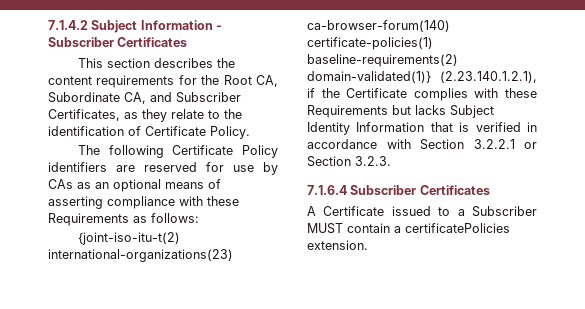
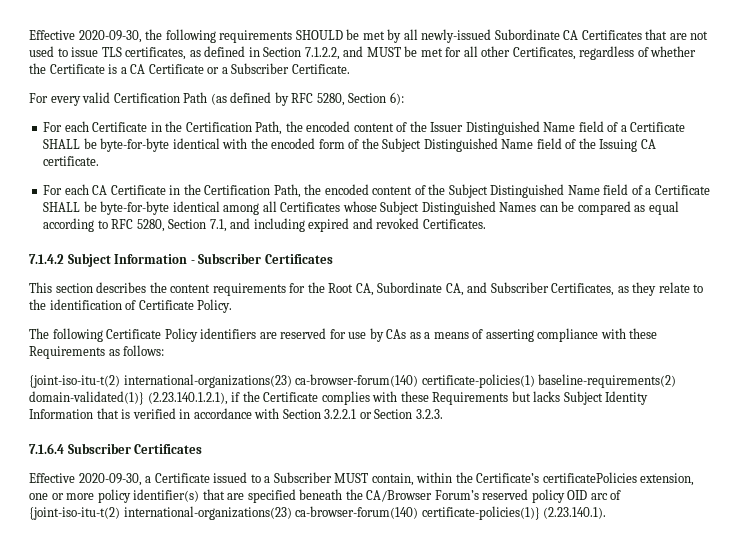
(48, 25) none -> [29,29,709,43] [29,46,697,60] [29,63,350,74] [29,92,404,106] [43,121,686,135] [43,138,656,152] [43,156,100,166] [43,184,710,198] [43,201,679,215] [43,218,486,232] Effective 2020-09-30, the following requirements SHOULD be met by all newly-issued Subordinate CA Certificates that are not used to issue TLS certificates, as defined in Section 7.1.2.2, and MUST be met for all other Certificates, regardless of whether the Certificate is a CA Certificate or a Subscriber Certificate. // For every valid Certification Path (as defined by RFC 5280, Section 6): // For each Certificate in the Certification Path, the encoded content of the Issuer Distinguished Name field of a Certificate SHALL be byte-for-byte identical with the encoded form of the Subject Distinguished Name field of the Issuing CA certificate. // For each CA Certificate in the Certification Path, the encoded content of the Subject Distinguished Name field of a Certificate SHALL be byte-for-byte identical among all Certificates whose Subject Distinguished Names can be compared as equal according to RFC 5280, Section 7.1, and including expired and revoked Certificates. //
[95,179,161,192] an optional -> [424,332,431,339] a
[307,206,316,216] A -> [29,473,152,486] Effective 2020-09-30, a
[347,223,510,233] [307,240,368,250] contain a certificatePolicies extension. -> [371,472,695,486] [29,489,622,503] [29,506,607,520] contain, within the Certificate’s certificatePolicies extension, one or more policy identifier(s) that are specified beneath the CA/Browser Forum’s reserved policy OID arc of {joint-iso-itu-t(2) international-organizations(23) ca-browser-forum(140) certificate-policies(1)} (2.23.140.1).

